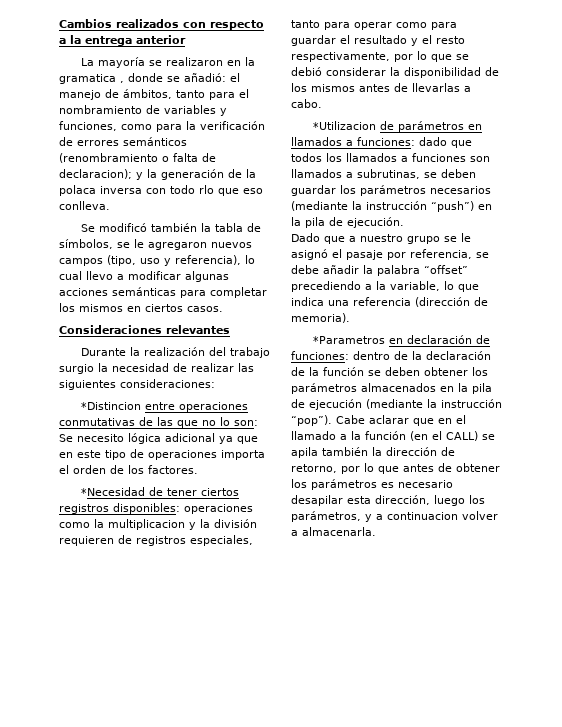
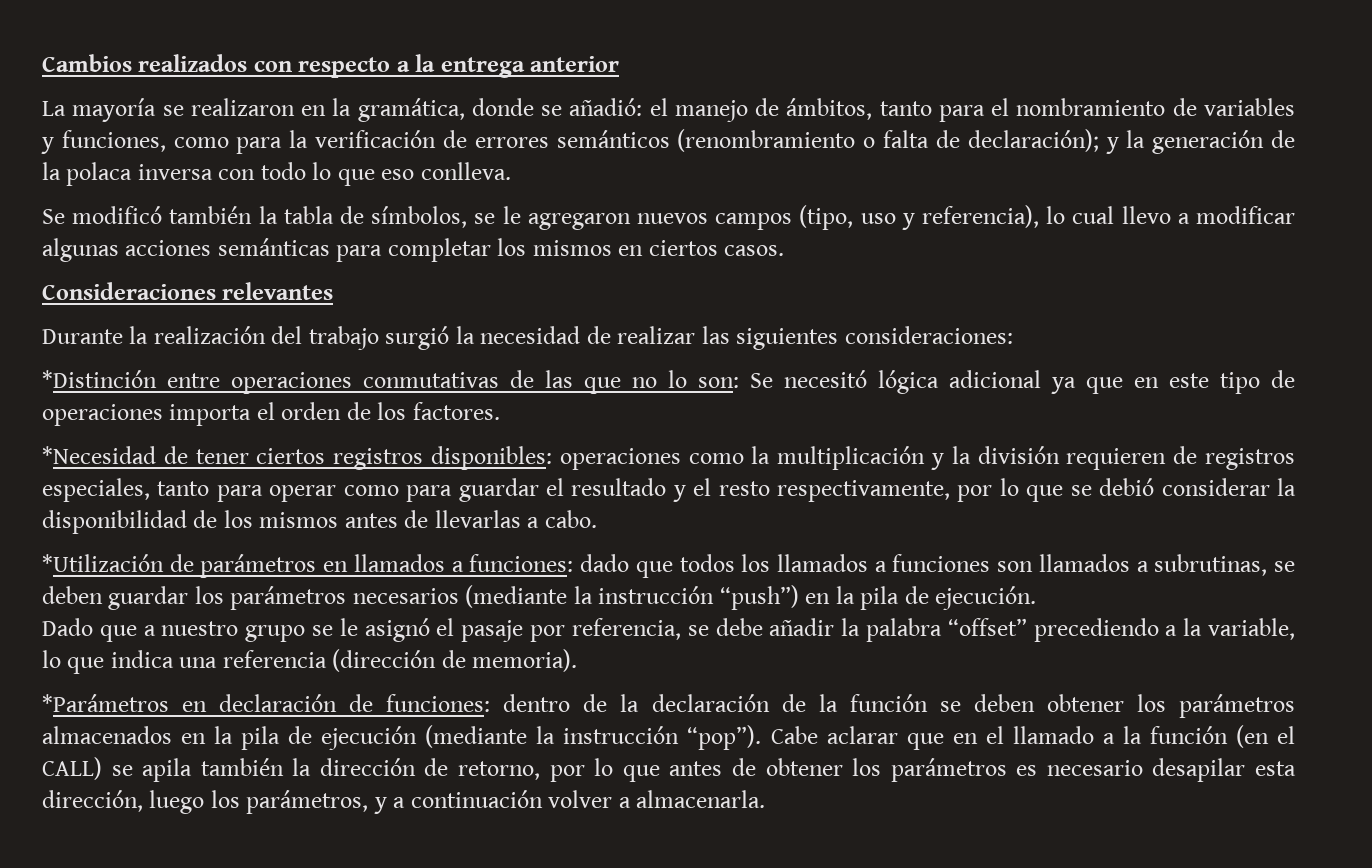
[59,74,124,84] gramatica , -> [357,98,465,122] gramática,
[59,169,132,179] declaracion); -> [967,129,1099,152] declaración);
[199,185,214,194] rlo -> [312,162,332,180] lo
[59,364,94,374] surgio -> [385,326,450,350] surgió
[80,402,141,410] *Distincion -> [42,370,157,388] *Distinción
[77,434,124,442] necesito -> [784,370,867,388] necesitó
[108,519,185,530] multiplicacion -> [777,446,926,470] multiplicación
[312,121,376,130] *Utilizacion -> [42,554,164,572] *Utilización
[312,336,385,344] *Parametros -> [42,694,169,712] *Parámetros
[387,512,458,520] continuacion -> [410,790,543,808] continuación

